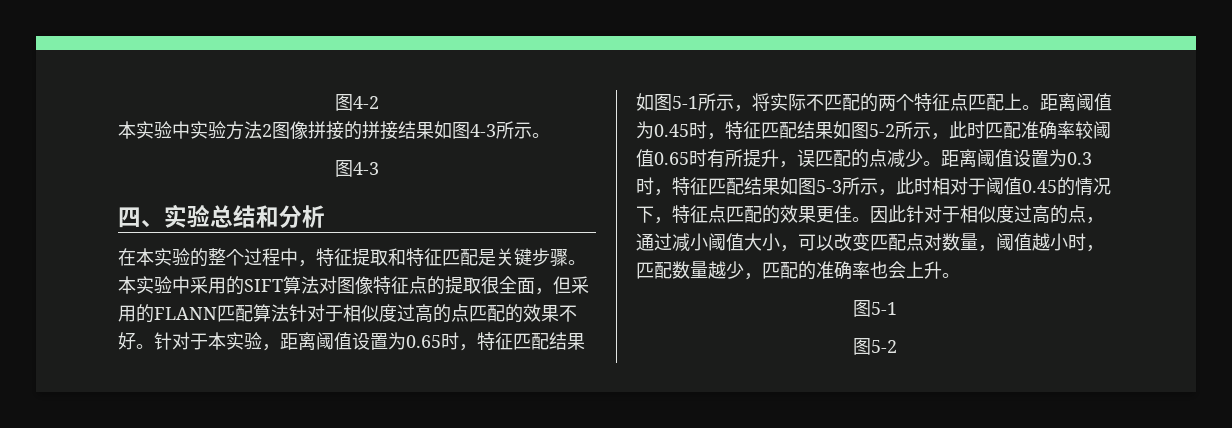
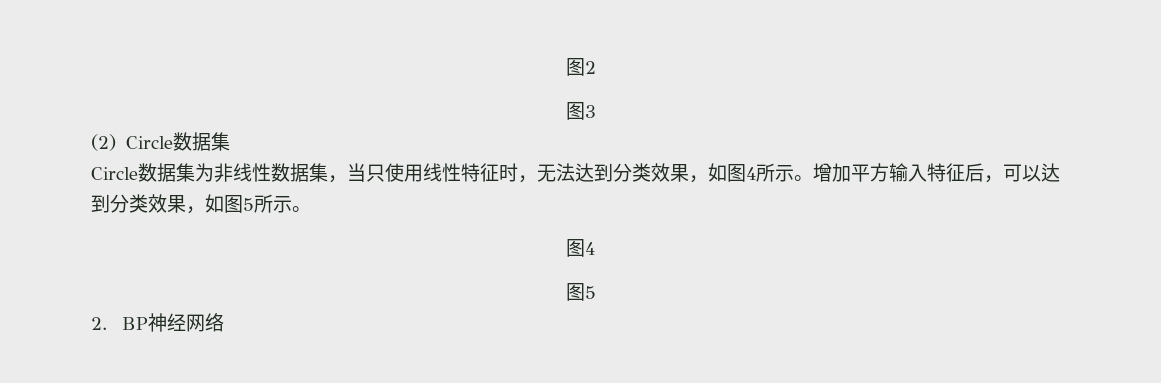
[335,94,379,111] [118,121,550,140] [335,160,379,177] [118,204,325,228] [118,248,586,267] [118,276,589,295] [118,304,577,323] [118,332,585,351] [636,93,1112,112] [636,121,1111,140] [636,149,1092,168] [636,177,1111,196] [636,205,1104,224] [636,233,1104,252] [636,261,960,280] [853,300,897,317] [853,338,897,355] 图4-2 // 本实验中实验方法2图像拼接的拼接结果如图4-3所示。 // 图4-3 // 四、实验总结和分析 // 在本实验的整个过程中，特征提取和特征匹配是关键步骤。本实验中采用的SIFT算法对图像特征点的提取很全面，但采用的FLANN匹配算法针对于相似度过高的点匹配的效果不好。针对于本实验，距离阈值设置为0.65时，特征匹配结果如图5-1所示，将实际不匹配的两个特征点匹配上。距离阈值为0.45时，特征匹配结果如图5-2所示，此时匹配准确率较阈值0.65时有所提升，误匹配的点减少。距离阈值设置为0.3时，特征匹配结果如图5-3所示，此时相对于阈值0.45的情况下，特征点匹配的效果更佳。因此针对于相似度过高的点，通过减小阈值大小，可以改变匹配点对数量，阈值越小时，匹配数量越少，匹配的准确率也会上升。 // 图5-1 // 图5-2 -> [565,58,596,76] [565,102,596,120] [91,132,230,151] [91,163,1060,183] [91,194,311,214] [566,239,595,257] [565,283,596,301] [91,313,224,332] 图2 // 图3 // (2) Circle数据集 // Circle数据集为非线性数据集，当只使用线性特征时，无法达到分类效果，如图4所示。增加平方输入特征后，可以达到分类效果，如图5所示。 // 图4 // 图5 // 2. BP神经网络

